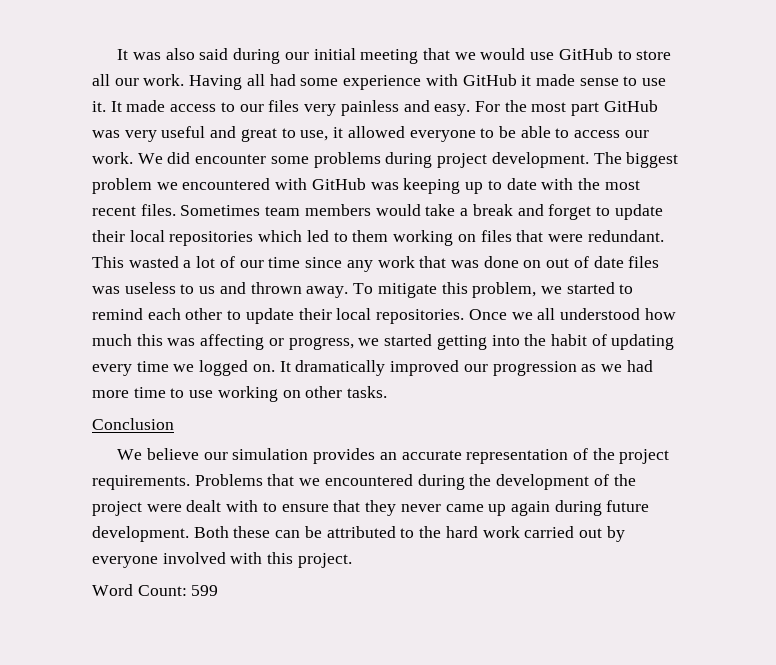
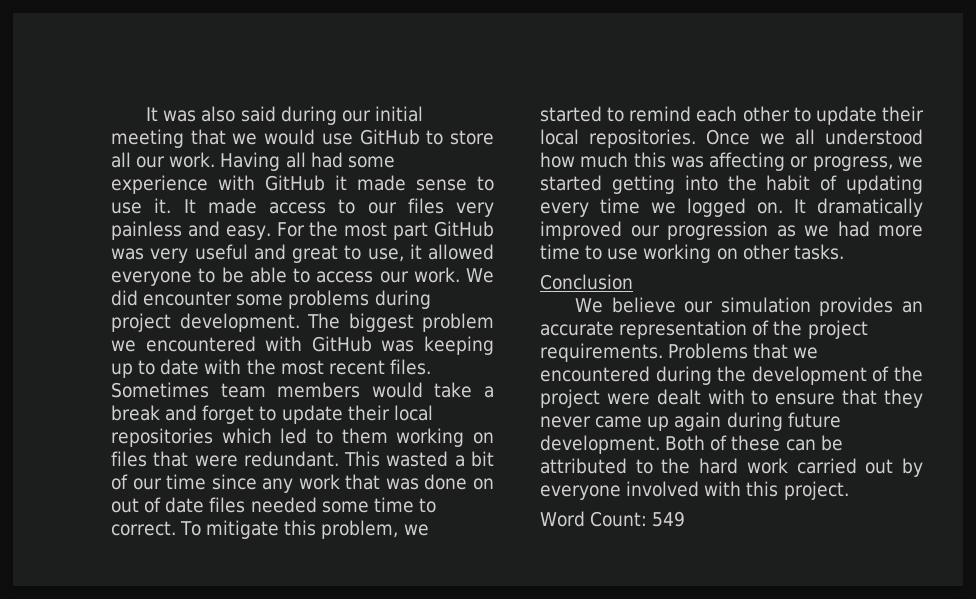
[196,256,216,268] lot -> [470,451,494,467] bit
[92,282,349,298] was useless to us and thrown away. -> [250,497,436,513] [111,521,176,536] needed some time to correct.
(229, 532) none -> [710,435,728,451] of
[191,585,219,596] 599 -> [652,511,686,527] 549

